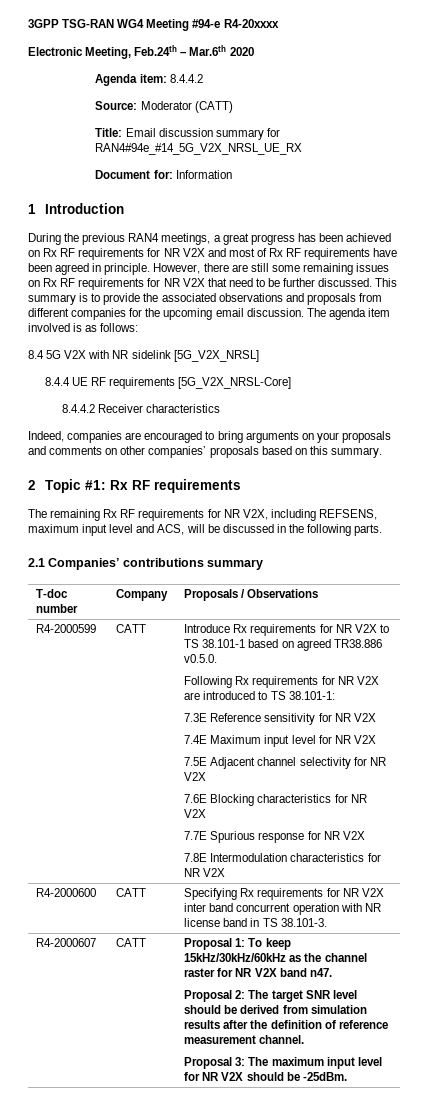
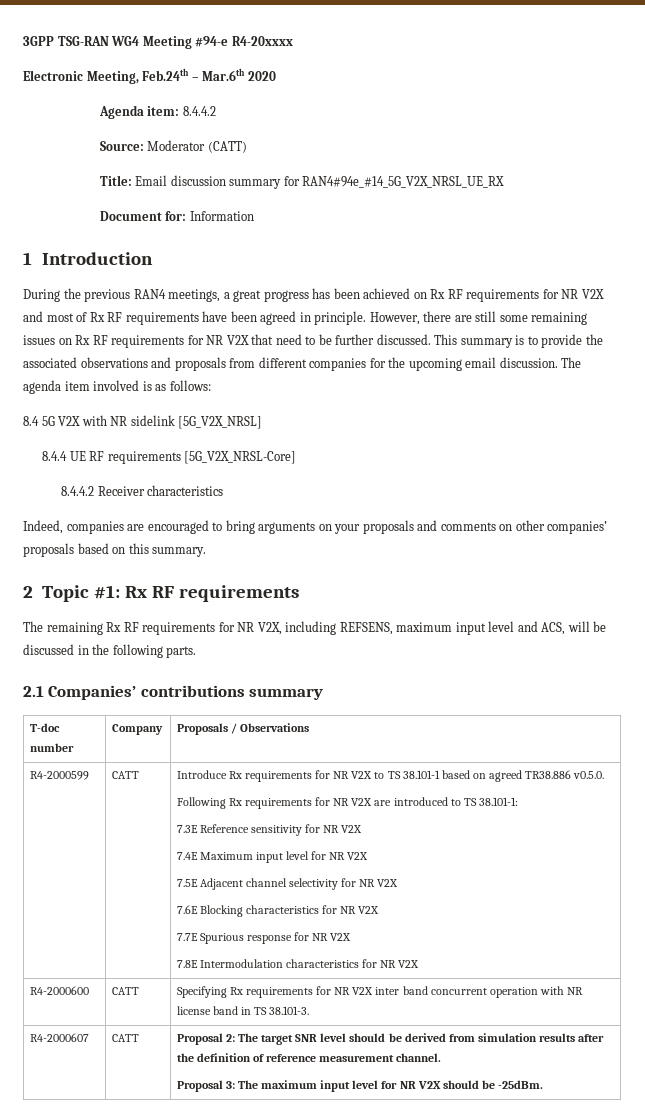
[235,938,291,950] [184,953,367,962] [184,968,332,977] [184,990,233,1002] 1: To keep 15kHz/30kHz/60kHz as the channel raster for NR V2X band n47. // Proposal -> (223, 1039) none

